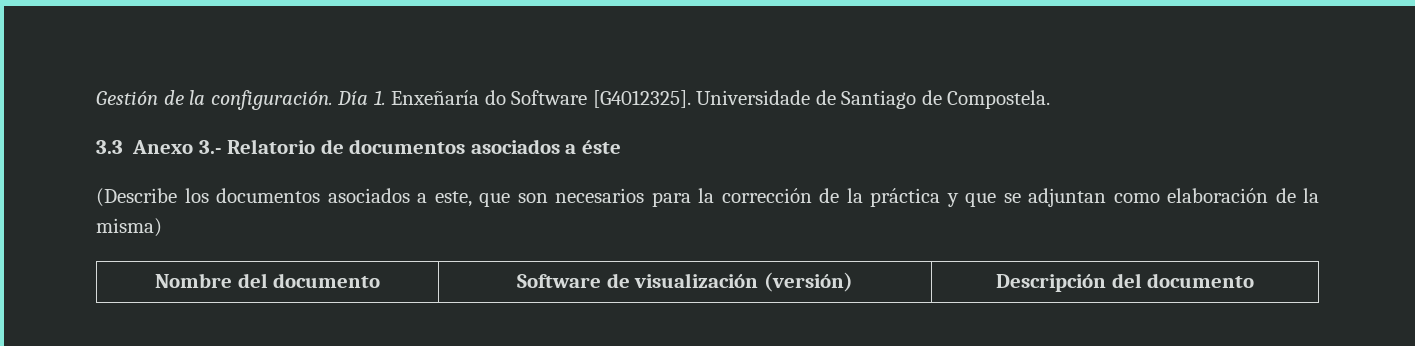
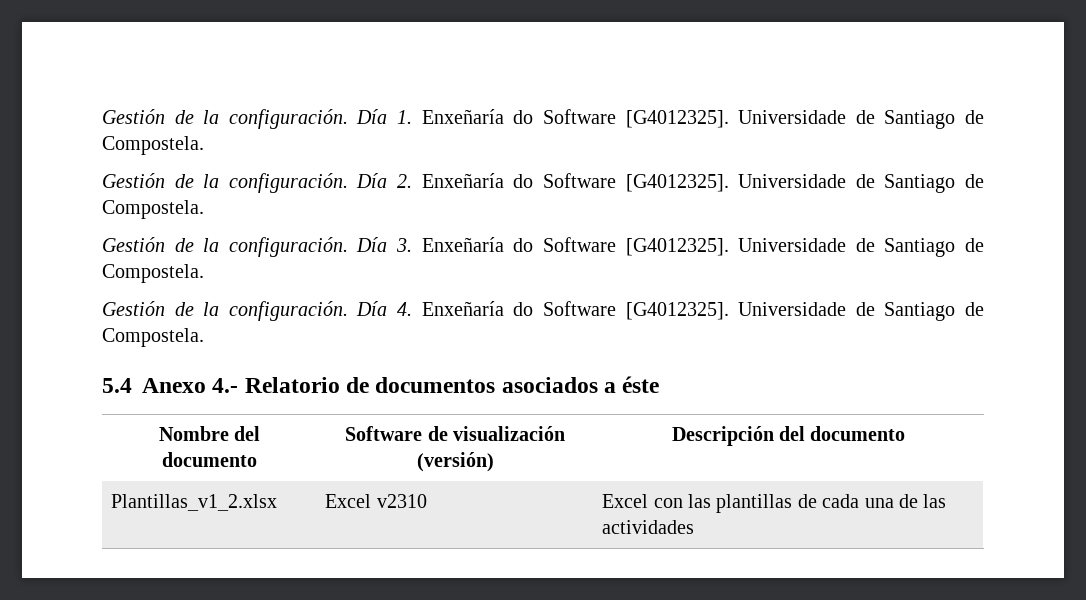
[96,140,222,154] 3.3 Anexo 3.- -> [102,173,985,193] [102,200,204,219] [102,237,985,257] [102,264,204,283] [102,301,985,321] [102,328,204,347] [102,378,239,393] Gestión de la configuración. Día 2. Enxeñaría do Software [G4012325]. Universidade de Santiago de Compostela. // Gestión de la configuración. Día 3. Enxeñaría do Software [G4012325]. Universidade de Santiago de Compostela. // Gestión de la configuración. Día 4. Enxeñaría do Software [G4012325]. Universidade de Santiago de Compostela. // 5.4 Anexo 4.-
[96,188,1319,207] [96,218,162,237] // (Describe los documentos asociados a este, que son necesarios para la corrección de la práctica y que se adjuntan como elaboración de la misma) -> (660, 384) none
(1255, 280) none -> [111,494,278,511] [325,494,427,508] [602,494,947,513] [602,520,695,534] // Plantillas_v1_2.xlsx | Excel v2310 | Excel con las plantillas de cada una de las actividades

